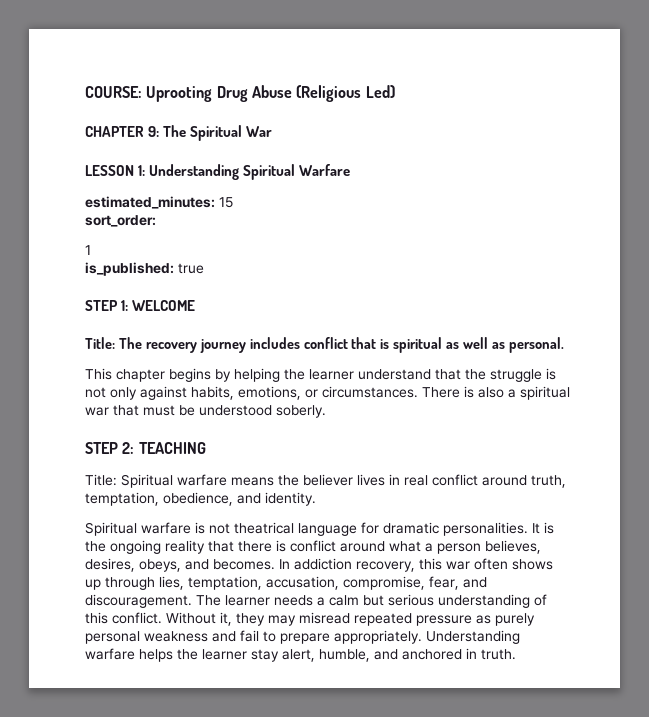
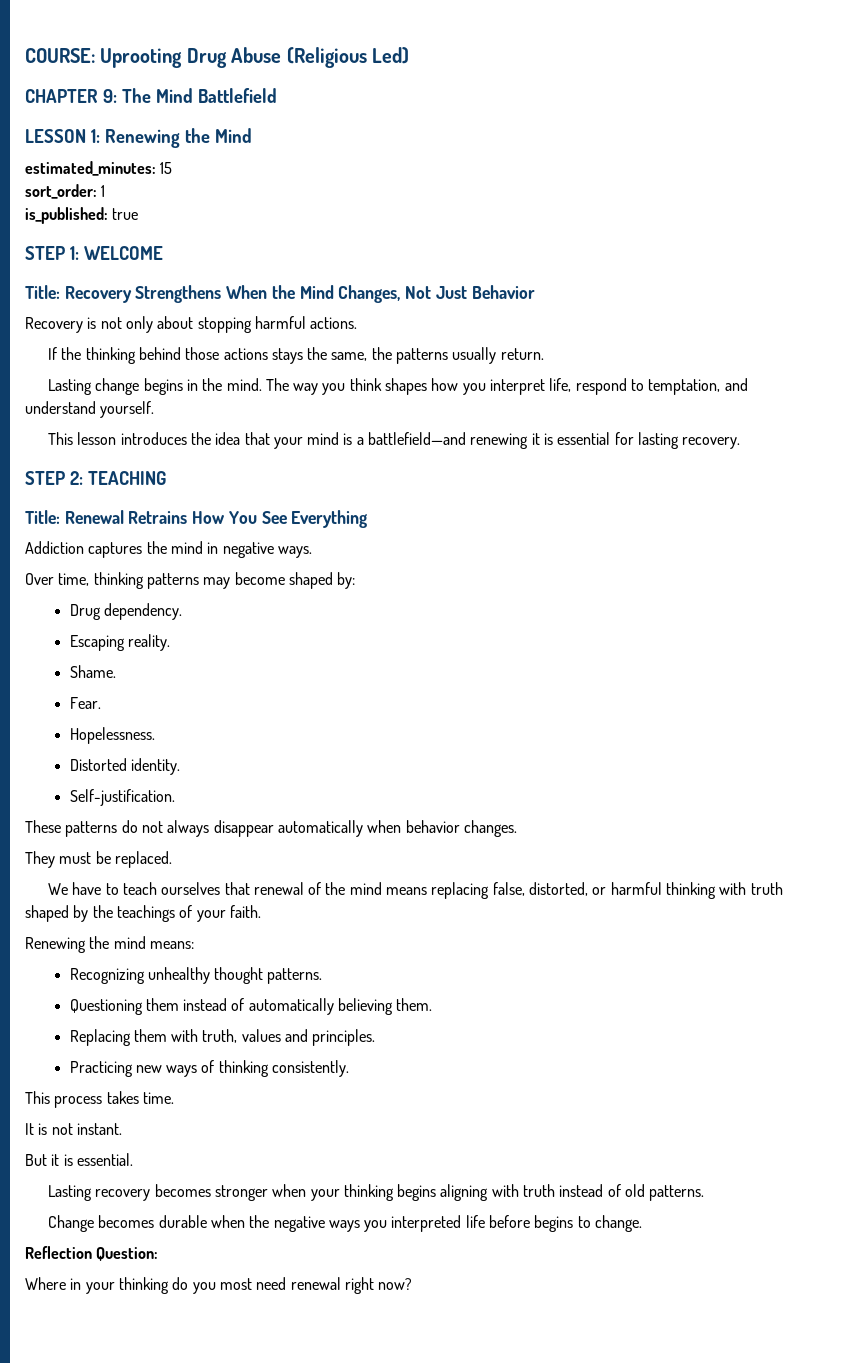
[190,125,273,141] Spiritual War -> [155,88,277,103] Mind Battlefield
[149,164,351,180] Understanding Spiritual Warfare -> [104,128,252,148] Renewing the Mind
(156, 221) // -> (97, 191) none
[118,337,564,353] [85,368,556,382] [85,386,570,400] [85,405,326,418] [85,442,206,454] [85,474,566,488] [85,492,316,506] [85,522,554,536] [85,540,541,554] [85,558,553,572] [85,576,487,590] [85,594,547,608] [85,612,535,626] [85,630,520,644] [85,648,516,662] The recovery journey includes conflict that is spiritual as well as personal. // This chapter begins by helping the learner understand that the struggle is not only against habits, emotions, or circumstances. There is also a spiritual war that must be understood soberly. // STEP 2: TEACHING // Title: Spiritual warfare means the believer lives in real conflict around truth, temptation, obedience, and identity. // Spiritual warfare is not theatrical language for dramatic personalities. It is the ongoing reality that there is conflict around what a person believes, desires, obeys, and becomes. In addiction recovery, this war often shows up through lies, temptation, accusation, compromise, fear, and discouragement. The learner needs a calm but serious understanding of this conflict. Without it, they may misread repeated pressure as purely personal weakness and fail to prepare appropriately. Understanding warfare helps the learner stay alert, humble, and anchored in truth. -> [64,285,535,303] [25,316,358,333] [47,347,544,364] [47,378,748,395] [25,401,155,418] [47,432,741,449] [25,471,166,485] [25,510,368,528] [25,541,312,558] [25,572,356,589] [69,603,182,620] [69,634,170,651] [69,665,116,678] [69,697,101,709] [69,727,155,744] [69,758,180,775] [69,789,175,806] [25,820,517,837] [25,851,172,868] [47,882,783,899] [25,905,261,922] [25,936,194,953] [69,967,323,984] [69,998,433,1015] [69,1029,376,1046] [69,1060,350,1077] [25,1091,174,1108] [25,1123,122,1135] [25,1153,133,1166] [47,1184,705,1201] [47,1215,643,1232] [25,1246,159,1261] [25,1277,413,1294] Recovery Strengthens When the Mind Changes, Not Just Behavior // Recovery is not only about stopping harmful actions. // If the thinking behind those actions stays the same, the patterns usually return. // Lasting change begins in the mind. The way you think shapes how you interpret life, respond to temptation, and understand yourself. // This lesson introduces the idea that your mind is a battlefield—and renewing it is essential for lasting recovery. // STEP 2: TEACHING // Title: Renewal Retrains How You See Everything // Addiction captures the mind in negative ways. // Over time, thinking patterns may become shaped by: // Drug dependency. // Escaping reality. // Shame. // Fear. // Hopelessness. // Distorted identity. // Self-justification. // These patterns do not always disappear automatically when behavior changes. // They must be replaced. // We have to teach ourselves that renewal of the mind means replacing false, distorted, or harmful thinking with truth shaped by the teachings of your faith. // Renewing the mind means: // Recognizing unhealthy thought patterns. // Questioning them instead of automatically believing them. // Replacing them with truth, values and principles. // Practicing new ways of thinking consistently. // This process takes time. // It is not instant. // But it is essential. // Lasting recovery becomes stronger when your thinking begins aligning with truth instead of old patterns. // Change becomes durable when the negative ways you interpreted life before begins to change. // Reflection Question: // Where in your thinking do you most need renewal right now?

